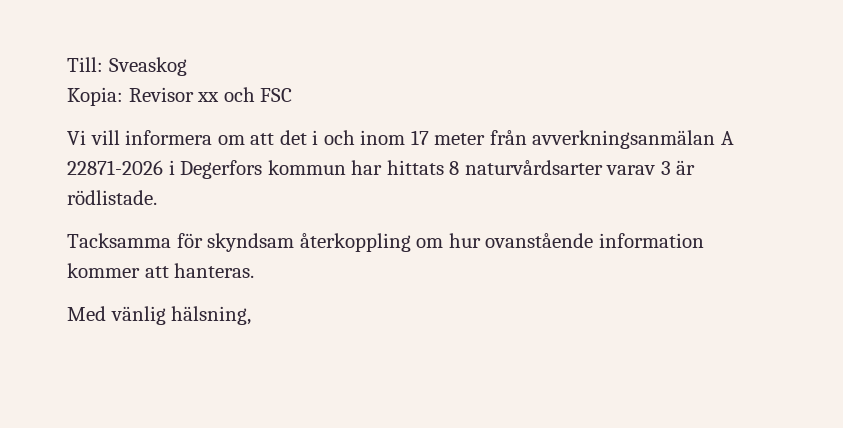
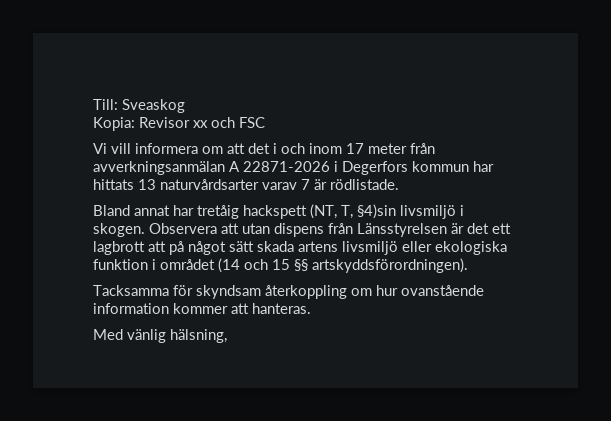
[449,161,460,175] 8 -> [138,179,156,190] 13
[660,161,671,175] 3 -> [301,179,310,190] 7
(157, 197) none -> [93,204,464,219] [93,223,511,237] [93,241,507,255] [93,258,468,273] // Bland annat har tretåig hackspett (NT, T, §4)sin livsmiljö i skogen. Observera att utan dispens från Länsstyrelsen är det ett lagbrott att på något sätt skada artens livsmiljö eller ekologiska funktion i området (14 och 15 §§ artskyddsförordningen).

